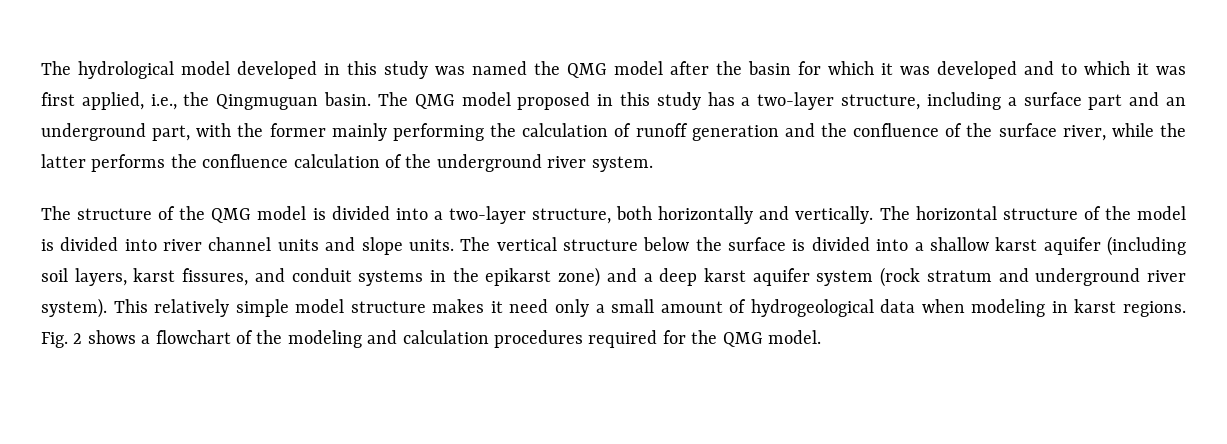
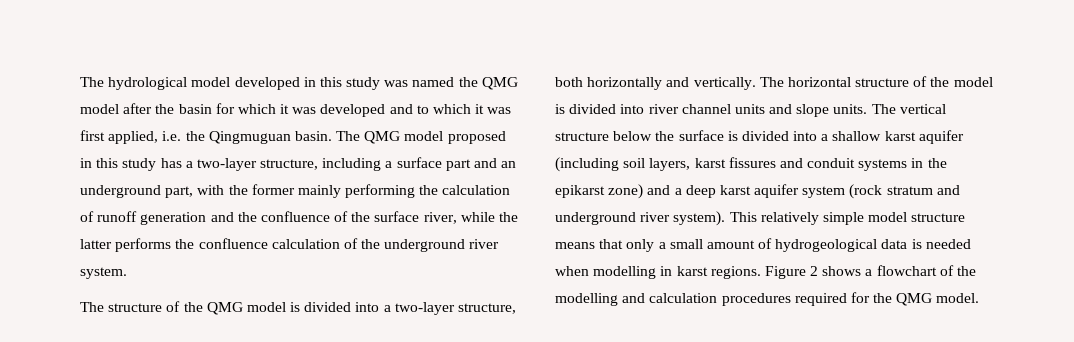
[150,94,177,110] i.e., -> [162,131,182,141] i.e.
[182,268,249,286] fissures, -> [728,157,776,168] fissures
[432,299,549,313] makes it need -> [555,239,624,249] means that
[921,299,1046,317] when modeling -> [911,239,971,249] [555,266,657,279] is needed when modelling
[41,332,68,348] Fig. -> [764,266,806,279] Figure
[287,330,362,348] modeling -> [555,293,618,306] modelling

